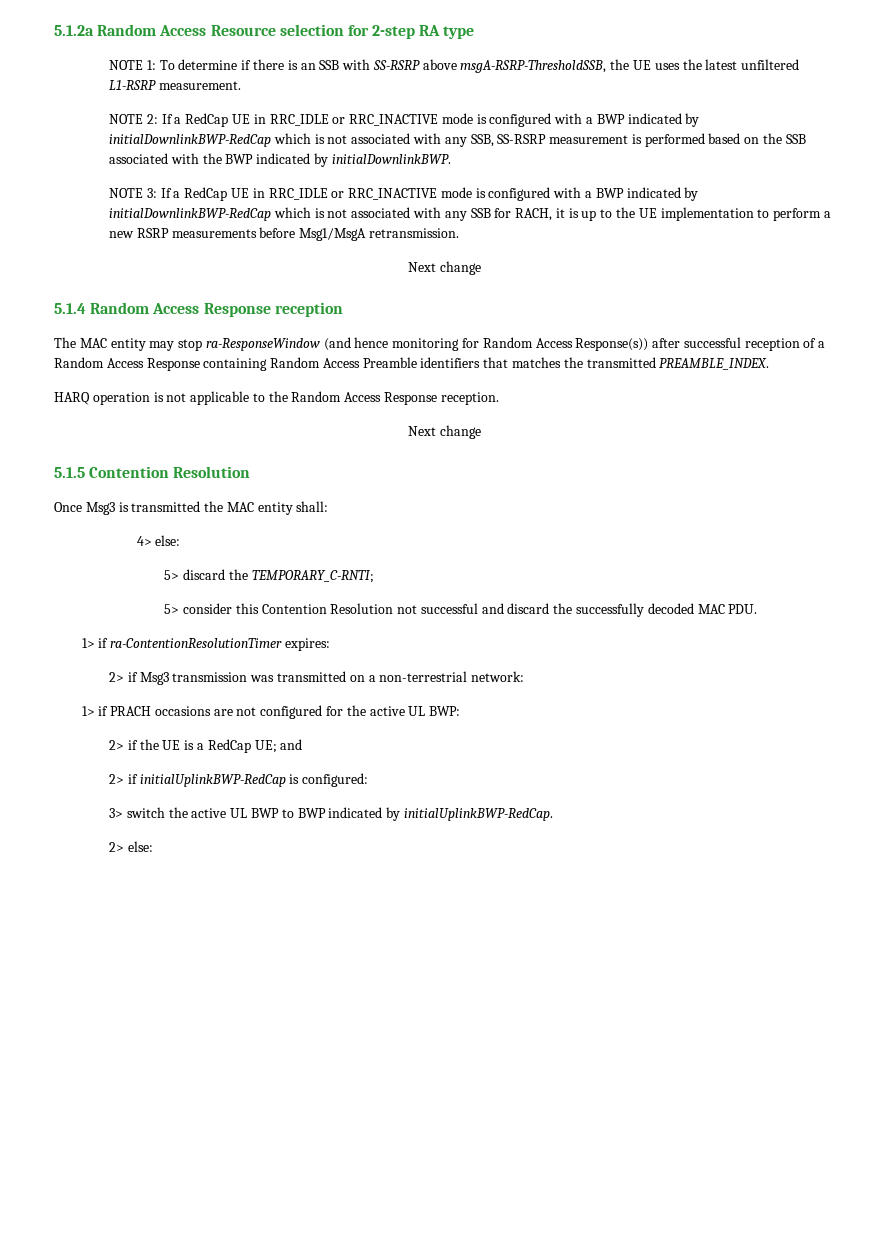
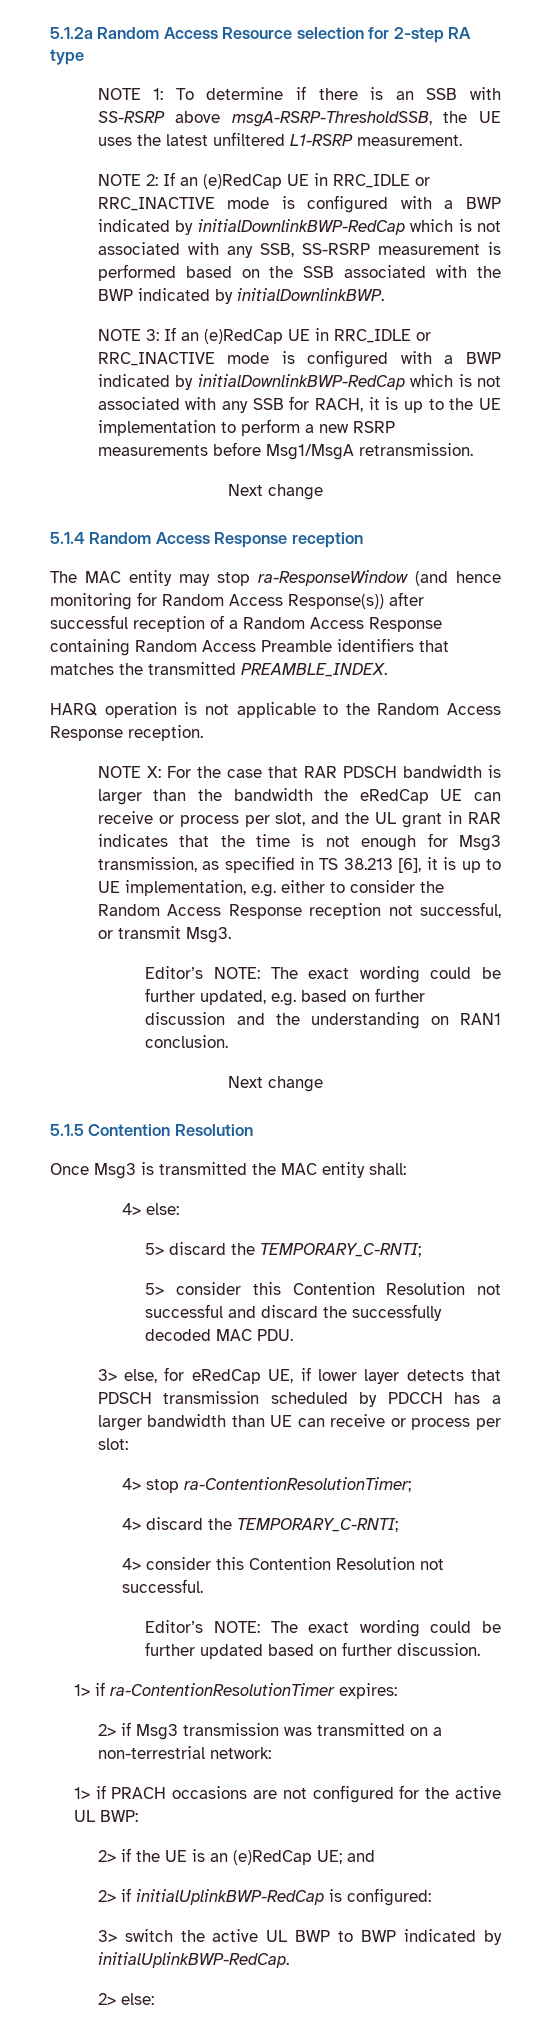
[174,113,229,127] a RedCap -> [179,174,282,189] an (e)RedCap
[173,187,228,201] a RedCap -> [180,329,283,344] an (e)RedCap
(499, 398) none -> [97,765,502,778] [97,788,502,805] [97,811,501,828] [97,833,501,851] [97,856,501,873] [97,880,444,897] [97,902,501,919] [97,926,231,943] [145,966,501,983] [145,988,426,1006] [145,1012,501,1029] [145,1035,229,1048] // NOTE X: For the case that RAR PDSCH bandwidth is larger than the bandwidth the eRedCap UE can receive or process per slot, and the UL grant in RAR indicates that the time is not enough for Msg3 transmission, as specified in TS 38.213 [6], it is up to UE implementation, e.g. either to consider the Random Access Response reception not successful, or transmit Msg3. // Editor’s NOTE: The exact wording could be further updated, e.g. based on further discussion and the understanding on RAN1 conclusion.
(758, 609) none -> [97,1367,501,1384] [97,1391,501,1407] [97,1414,501,1431] [97,1438,128,1450] [121,1477,411,1493] [121,1517,398,1532] [121,1557,444,1570] [121,1579,203,1593] [145,1620,501,1637] [145,1642,481,1659] // 3> else, for eRedCap UE, if lower layer detects that PDSCH transmission scheduled by PDCCH has a larger bandwidth than UE can receive or process per slot: // 4> stop ra-ContentionResolutionTimer; // 4> discard the TEMPORARY_C-RNTI; // 4> consider this Contention Resolution not successful. // Editor’s NOTE: The exact wording could be further updated based on further discussion.
[196,739,251,753] a RedCap -> [209,1850,312,1865] an (e)RedCap

